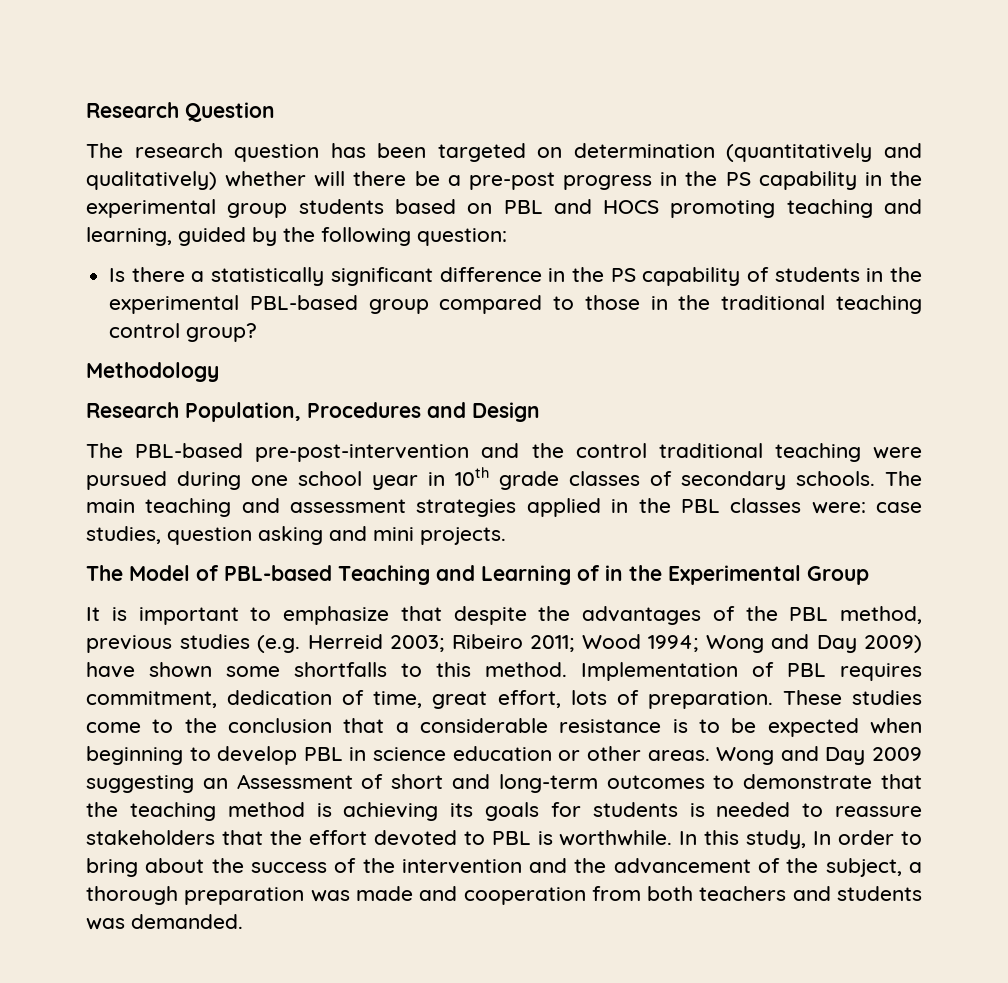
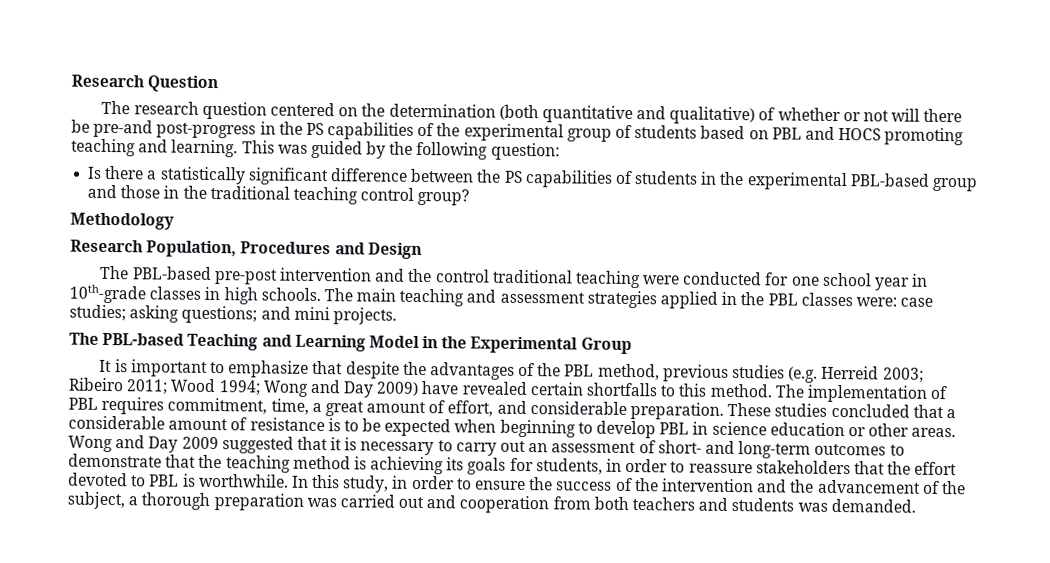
[330,143,922,162] [86,171,882,190] has been targeted on determination (quantitatively and qualitatively) whether will there be a pre-post progress in the PS capability in -> [269,102,963,125] [71,119,435,140] centered on the determination (both quantitative and qualitative) of whether or not will there be pre-and post-progress in the PS capabilities of
(288, 210) none -> [615,124,633,139] of
[86,227,172,246] learning, -> [171,139,308,158] learning. This was
[548,267,741,286] in the PS capability -> [410,168,613,188] between the PS capabilities
[439,295,575,314] compared to -> [87,184,118,199] and
[255,444,470,462] pre-post-intervention -> [213,267,372,285] pre-post intervention
[86,471,241,490] pursued during -> [682,271,790,286] conducted for
[455,467,786,490] 10th grade classes of secondary -> [69,284,258,305] 10th-grade classes in high
[86,526,323,545] studies, question asking -> [69,304,258,324] studies; asking questions;
[129,565,219,581] Model of -> (99, 338) none
[577,565,600,581] of -> [368,335,420,348] Model
[149,662,280,678] shown some -> [461,381,584,396] revealed certain
[581,662,738,681] Implementation -> [774,384,928,403] The implementation
[227,690,923,709] [86,718,332,733] dedication of time, great effort, lots of preparation. These studies come to the conclusion -> [270,398,910,420] time, a great amount of effort, and considerable preparation. These studies concluded
(548, 725) none -> [168,417,248,431] amount of
[86,774,444,793] suggesting an Assessment of short -> [221,436,702,456] suggested that it is necessary to carry out an assessment of short-
[592,802,791,817] students is needed -> [535,458,669,475] students, in order
[813,830,923,845] [86,858,205,877] In order to bring about -> [392,475,527,491] in order to ensure
[355,886,413,901] made -> [339,494,425,509] carried out

